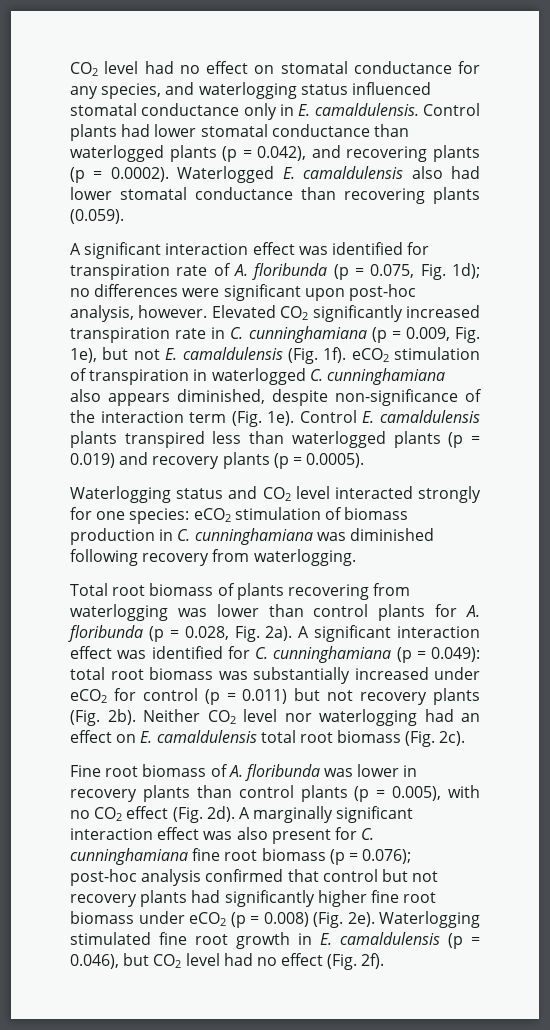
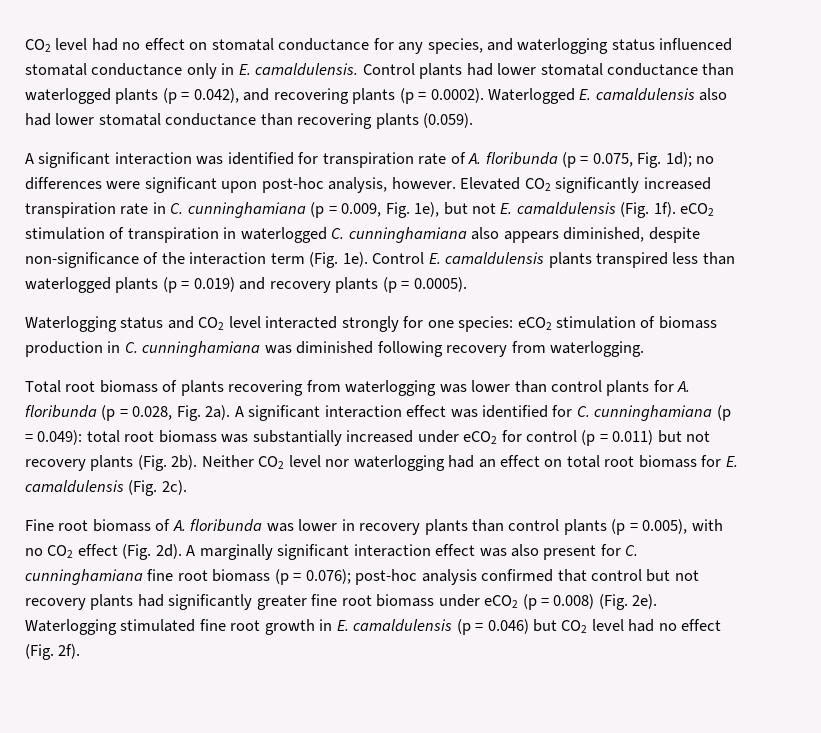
[252,242,295,255] effect -> (192, 158) none
[140,730,402,743] E. camaldulensis total root biomass -> [566,455,738,468] [25,480,124,493] total root biomass for E. camaldulensis
[317,890,367,907] higher -> [256,595,307,610] greater
[70,954,119,969] 0.046), -> [487,619,529,634] 0.046)

